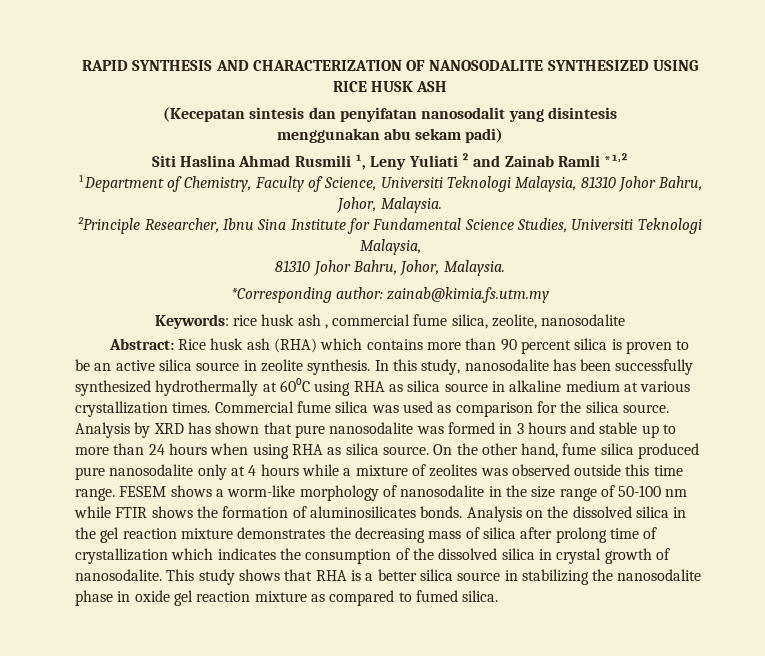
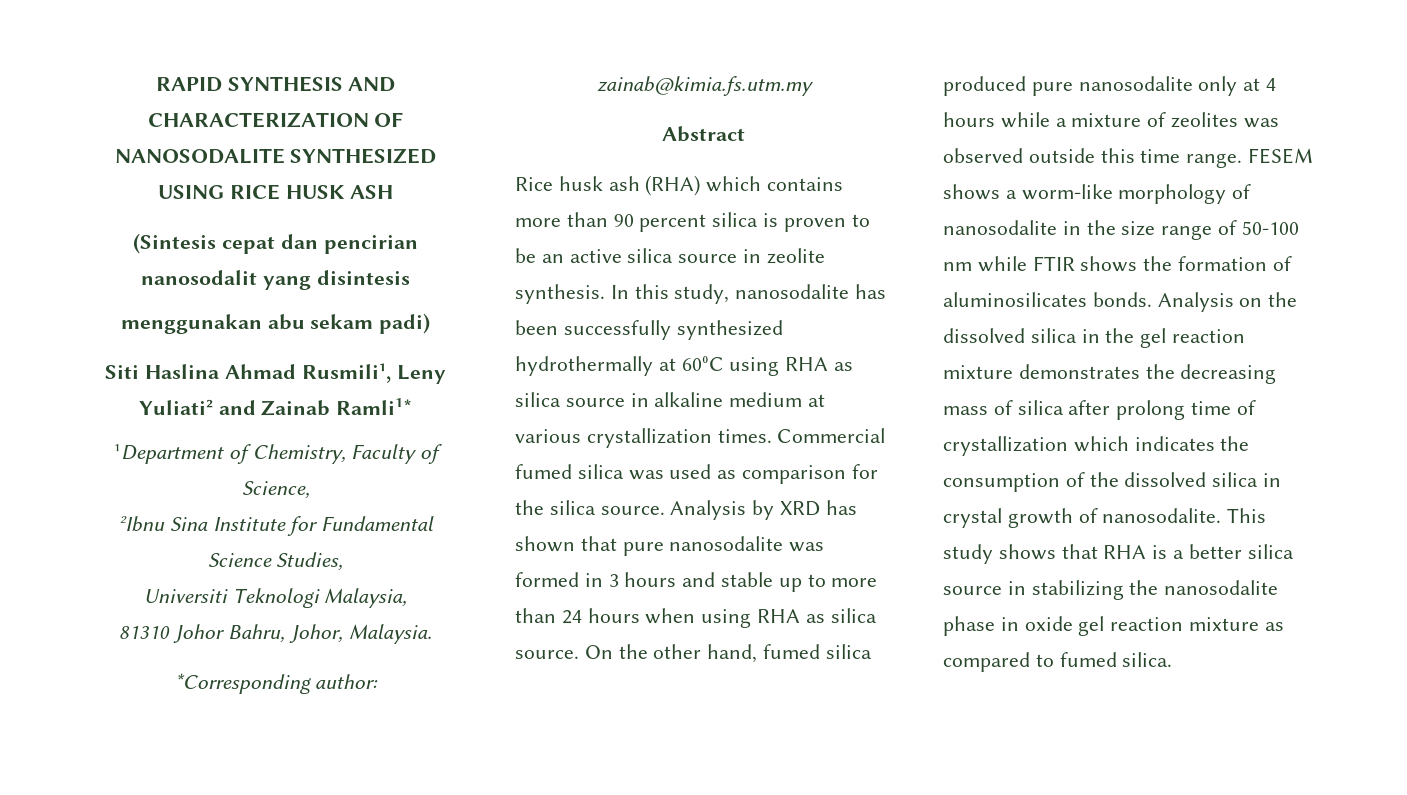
[163,107,417,122] (Kecepatan sintesis dan penyifatan -> [133,233,418,254] (Sintesis cepat dan pencirian
[294,153,629,170] Rusmili ¹, Leny Yuliati ² and Zainab Ramli *¹,² -> [301,363,446,384] [138,398,413,416] Rusmili¹, Leny Yuliati² and Zainab Ramli1*
[380,176,703,192] [336,197,442,213] [78,217,255,234] Universiti Teknologi Malaysia, 81310 Johor Bahru, Johor, Malaysia. // ²Principle Researcher, Ibnu -> [117,516,165,532] // ²Ibnu
(567, 225) none -> (344, 561) //
[154,314,626,329] [108,338,174,350] Keywords: rice husk ash , commercial fume silica, zeolite, nanosodalite // Abstract: -> [662,126,745,142] Abstract //
[296,401,331,413] fume -> [515,464,572,479] fumed
[562,443,597,455] fume -> [763,644,821,659] fumed

